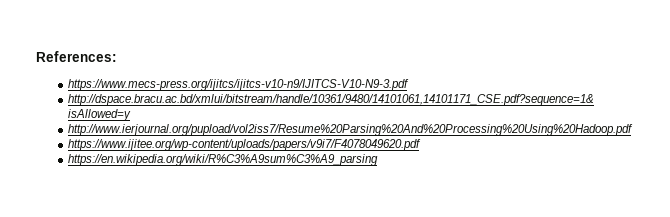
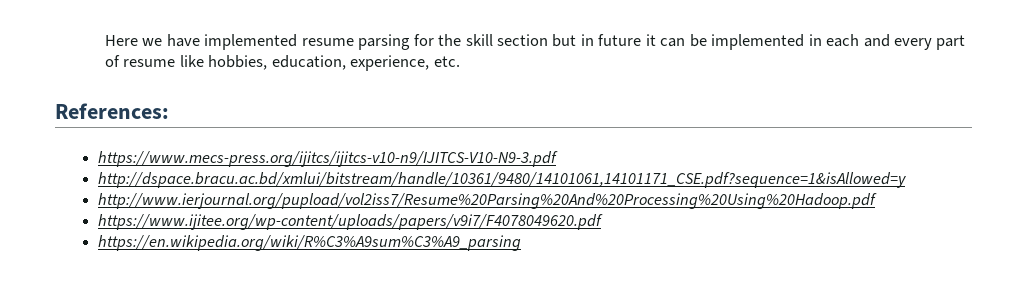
(36, 56) none -> [104,34,966,50] [104,55,460,71] Here we have implemented resume parsing for the skill section but in future it can be implemented in each and every part of resume like hobbies, education, experience, etc. //

